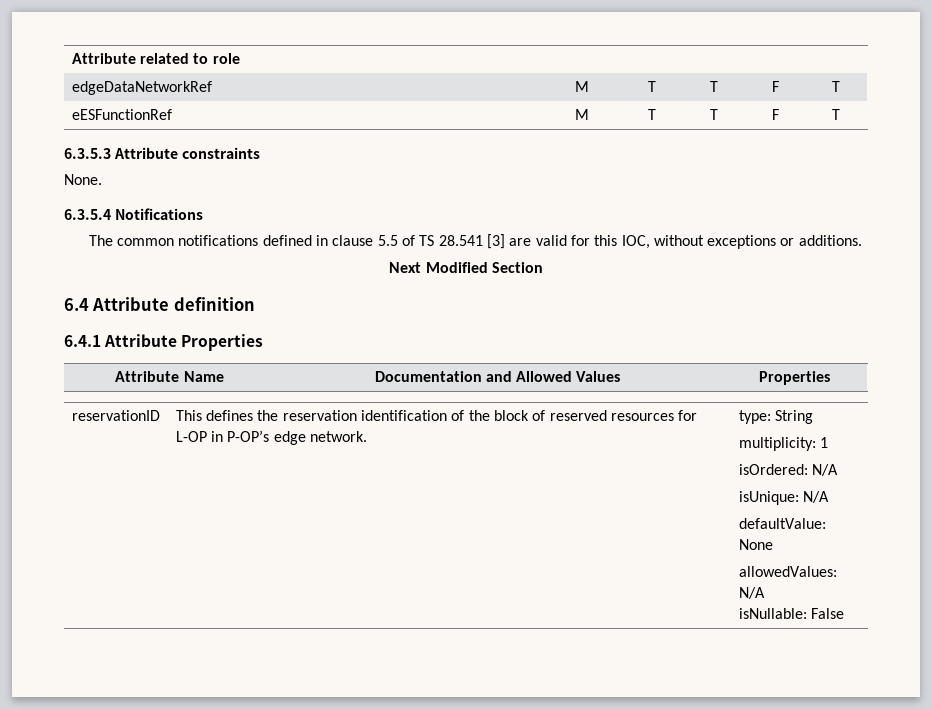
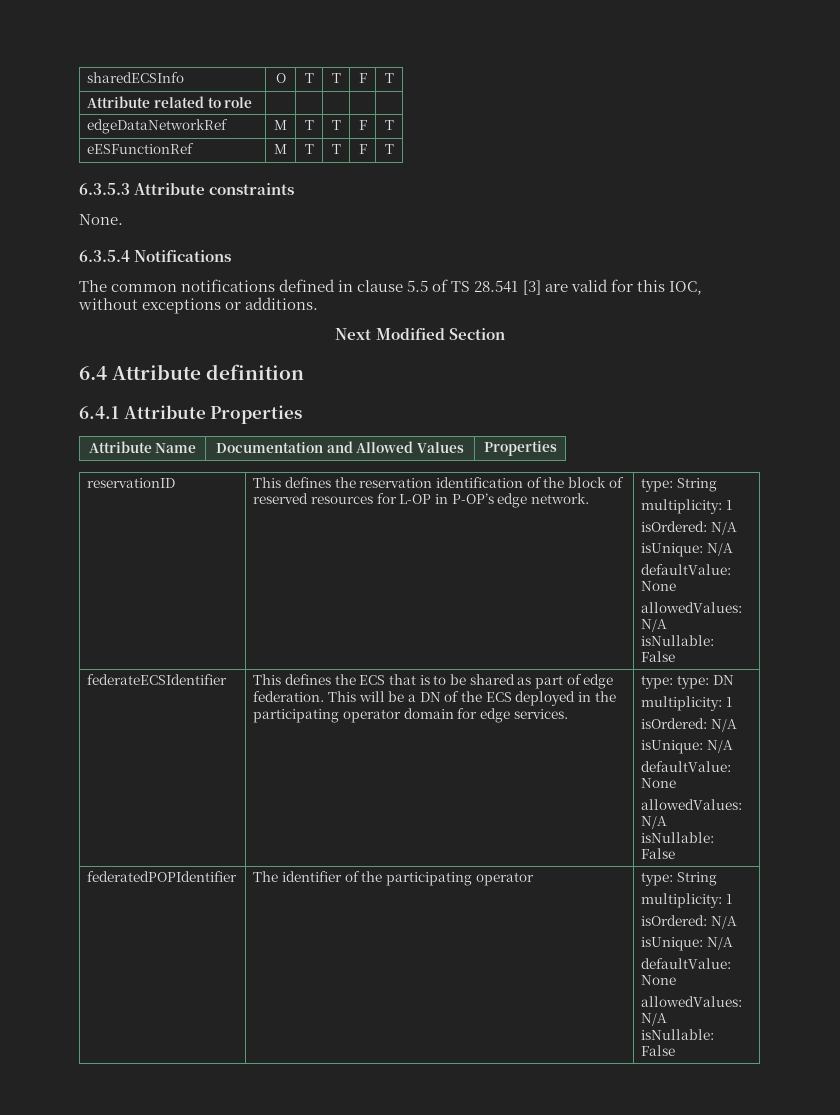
(71, 58) none -> [87,72,185,83] [275,73,286,83] [304,73,314,83] [331,73,341,83] [358,73,367,83] [384,73,394,83] sharedECSInfo | O | T | T | F | T //
(845, 613) none -> [87,674,228,685] [253,674,614,689] [253,691,616,706] [253,708,568,723] [641,675,734,689] [641,696,733,711] [641,718,738,732] [641,740,734,754] [641,761,732,772] [641,778,677,788] [641,799,743,810] [641,816,668,829] [641,832,715,843] [641,848,676,859] [87,871,238,882] [253,871,534,886] [641,872,718,886] [641,893,733,908] [641,915,738,929] [641,937,734,951] [641,958,732,969] [641,975,677,985] [641,996,743,1007] [641,1013,668,1026] [641,1029,715,1040] [641,1045,676,1056] // federateECSIdentifier | This defines the ECS that is to be shared as part of edge federation. This will be a DN of the ECS deployed in the participating operator domain for edge services. | type: type: DN // multiplicity: 1 // isOrdered: N/A // isUnique: N/A // defaultValue: None // allowedValues: N/A // isNullable: False // federatedPOPIdentifier | The identifier of the participating operator | type: String // multiplicity: 1 // isOrdered: N/A // isUnique: N/A // defaultValue: None // allowedValues: N/A // isNullable: False

